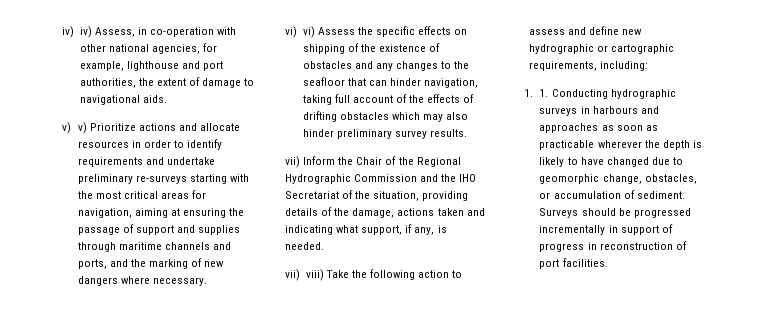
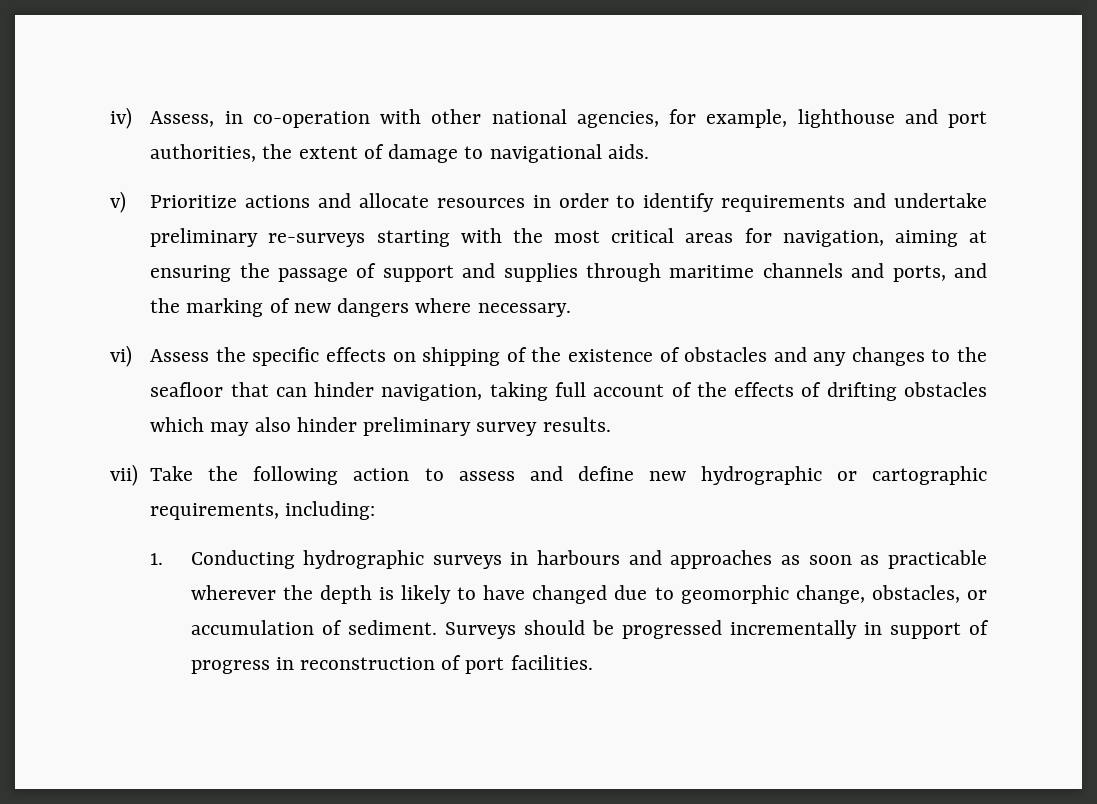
[62,26,92,38] iv) iv) -> [110,107,132,129] iv)
[77,122,87,134] v) -> (126, 202) none
[302,26,315,38] vi) -> (132, 356) none
[285,156,461,168] [285,174,477,184] [285,190,469,201] [285,207,485,218] [285,224,447,235] [285,242,324,250] [285,269,324,281] // vii) Inform the Chair of the Regional Hydrographic Commission and the IHO Secretariat of the situation, providing details of the damage, actions taken and indicating what support, if any, is needed. // vii) viii) -> [110,464,138,486] // vii)
[539,89,549,97] 1. -> (164, 559) none

